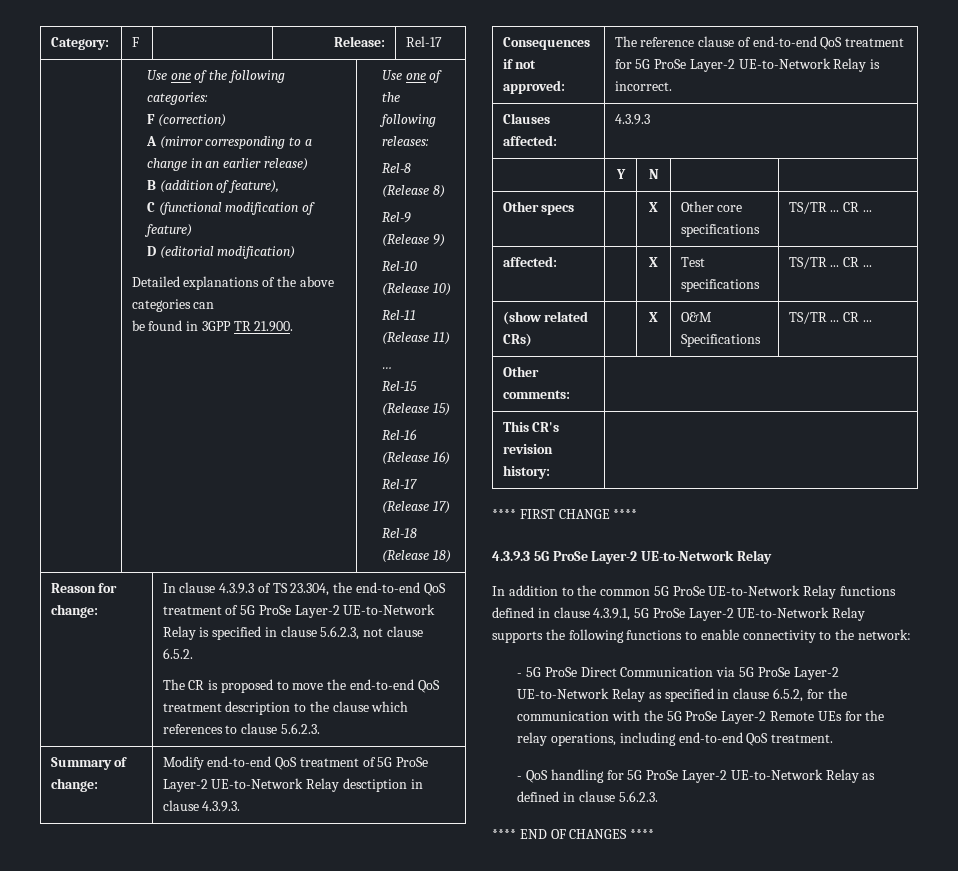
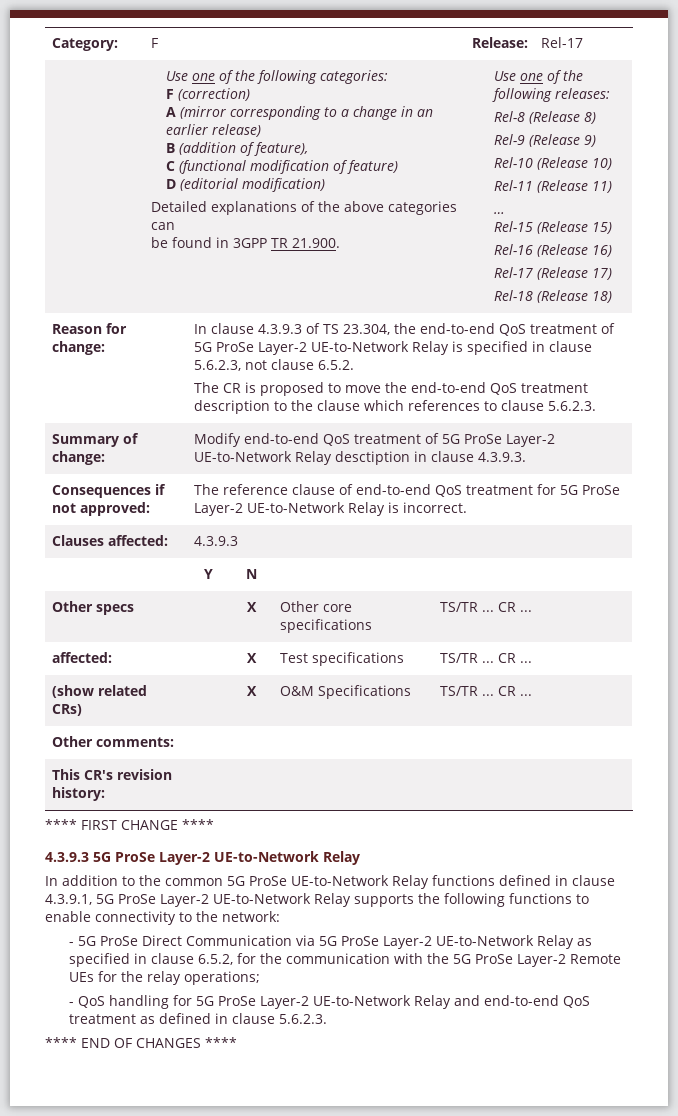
[551,732,834,746] operations, including end-to-end QoS treatment. -> [184,971,261,985] operations;
(859, 776) none -> [454,995,591,1008] [69,1014,137,1024] and end-to-end QoS treatment

